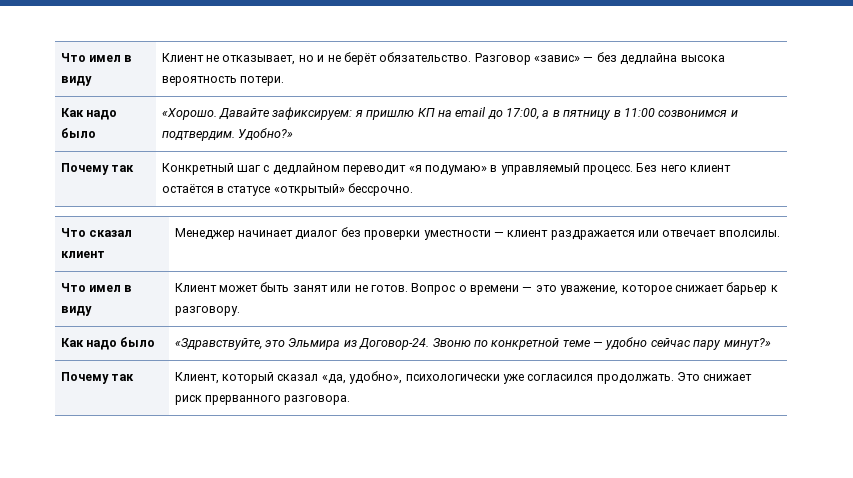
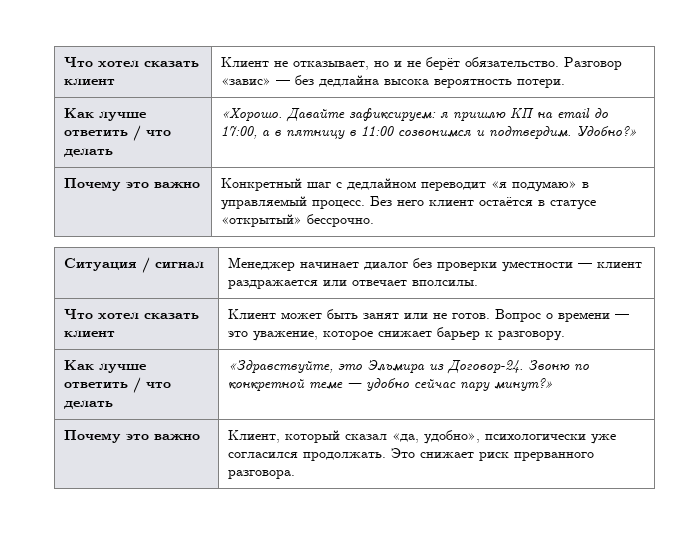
[60,53,133,62] [60,76,92,86] Что имел в виду -> [64,56,200,68] [64,78,116,85] Что хотел сказать клиент
[85,110,117,120] [60,128,96,138] надо было -> [99,111,147,121] [64,125,172,141] [64,148,114,157] лучше ответить / что делать
[110,165,134,172] так -> [126,182,201,188] это важно
[60,228,132,237] [60,251,105,258] Что сказал клиент -> [64,257,205,273] Ситуация / сигнал
[88,285,133,292] [60,306,92,316] имел в виду -> [98,312,200,319] [64,330,116,337] хотел сказать клиент
[85,337,156,350] надо было -> [99,363,147,373] [64,377,172,393] [64,400,114,409] лучше ответить / что делать
[110,374,134,381] так -> [126,434,201,440] это важно

